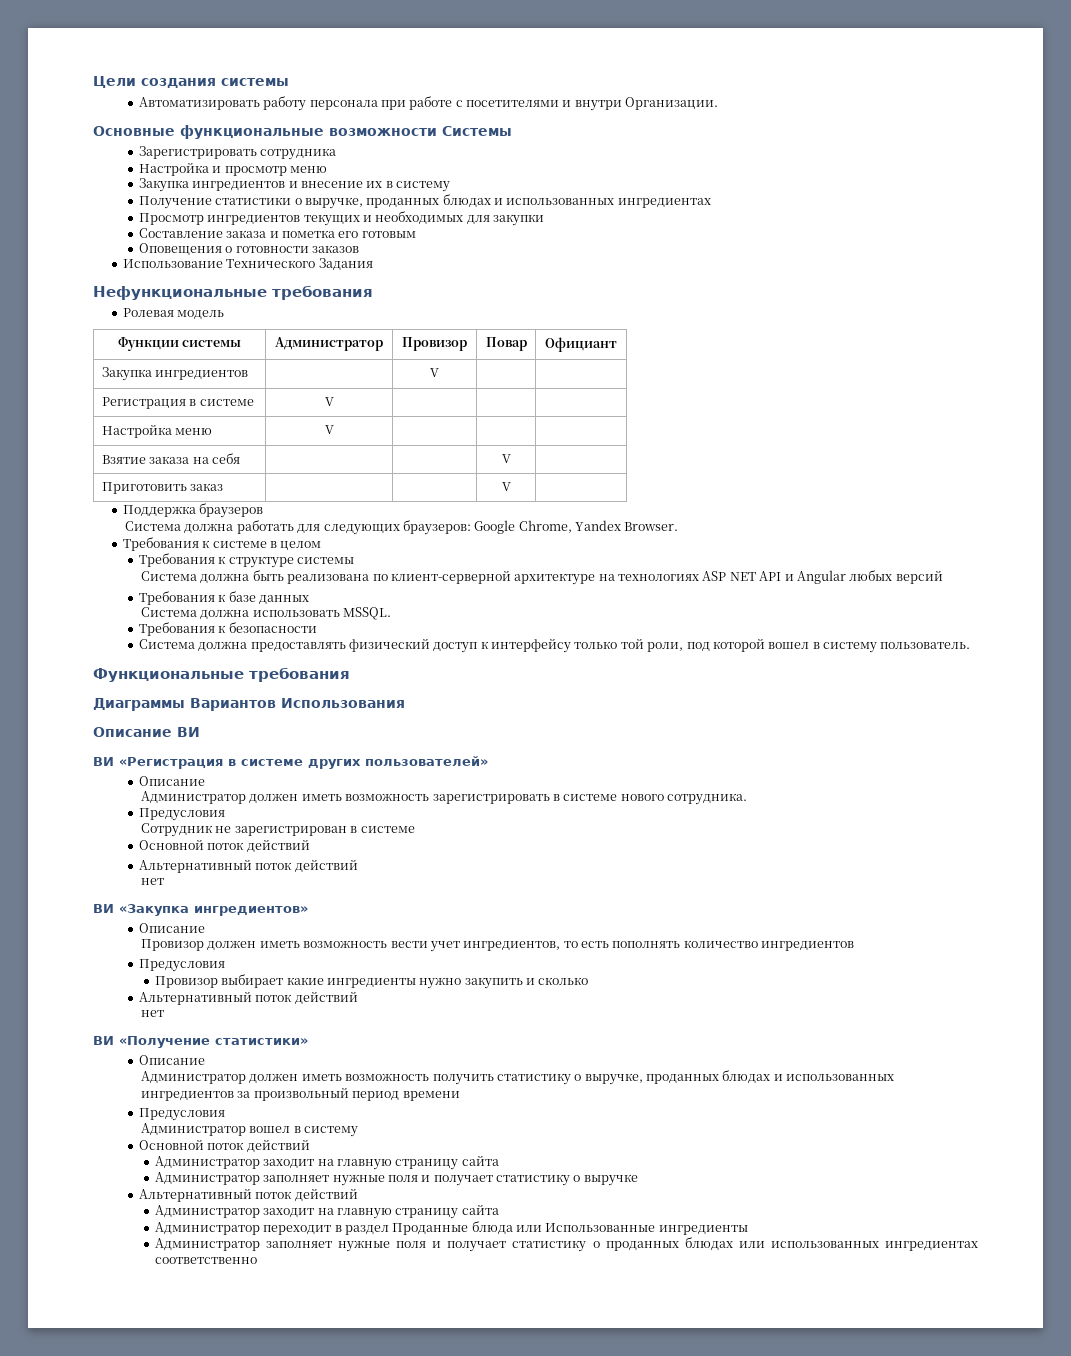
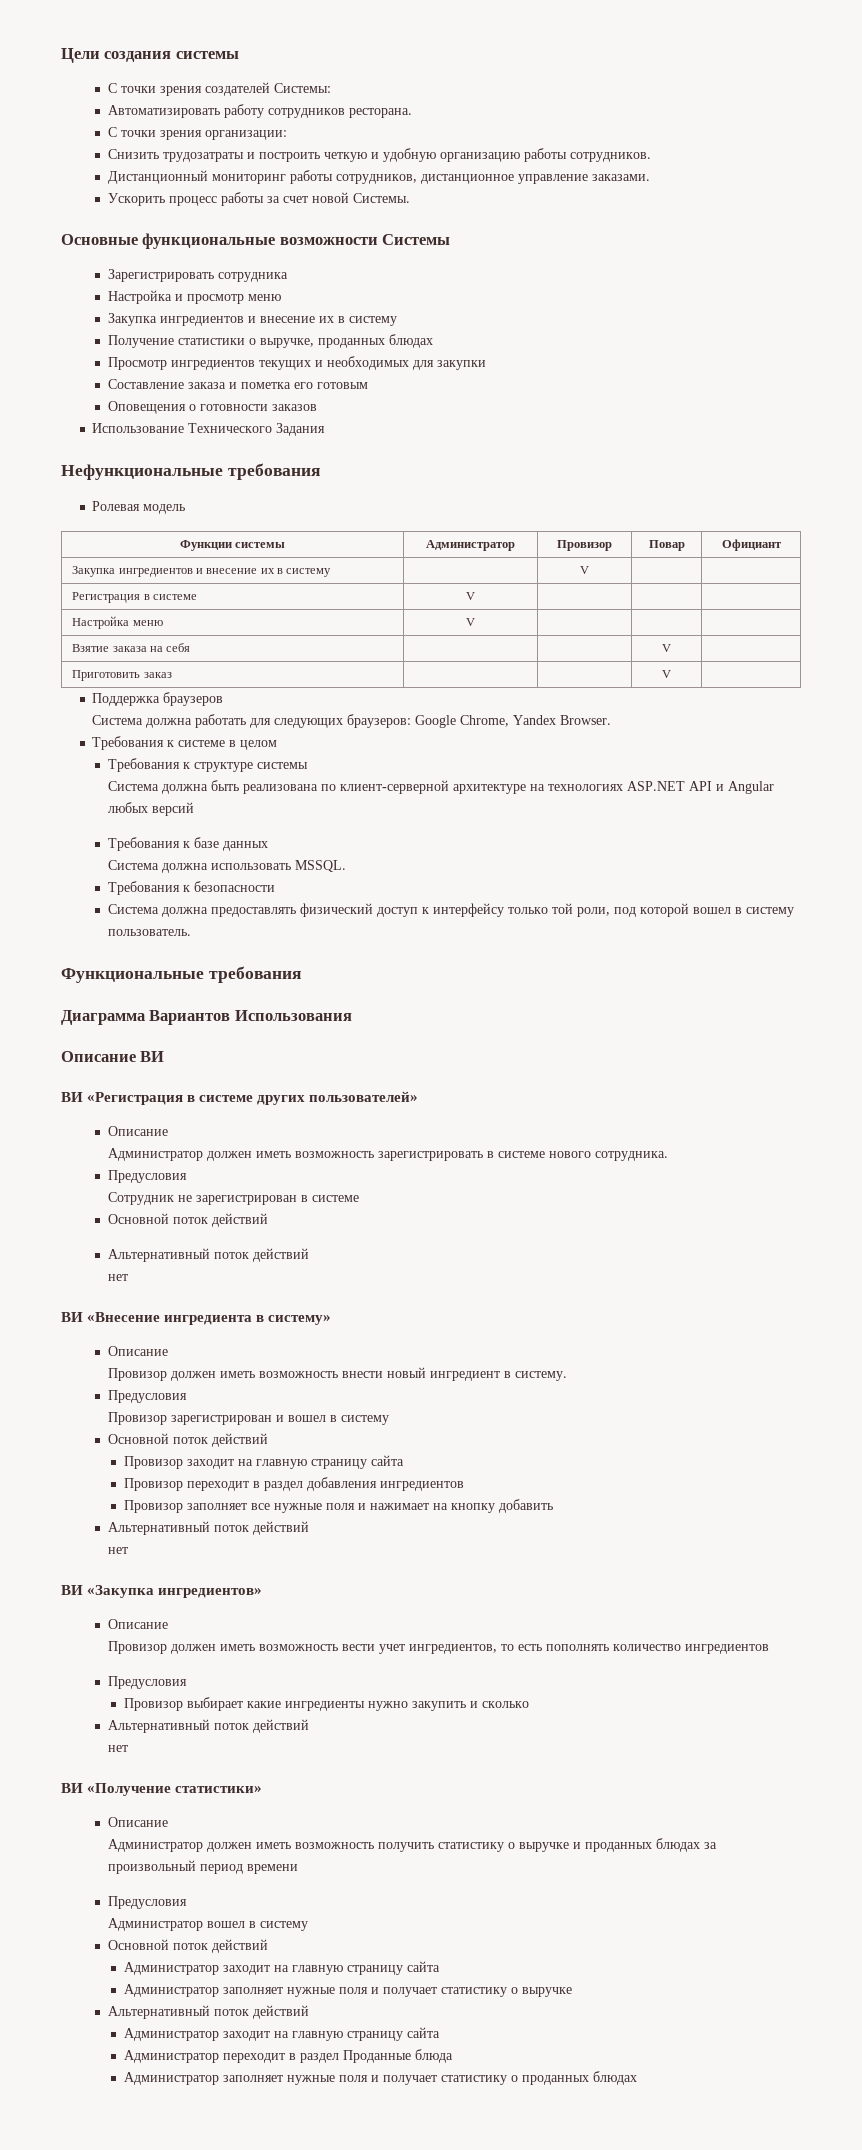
[138,96,719,111] Автоматизировать работу персонала при работе с посетителями и внутри Организации. -> [107,82,331,96] [107,104,412,118] [107,127,287,140] [107,148,651,162] [107,170,650,184] [107,192,410,206] С точки зрения создателей Системы: // Автоматизировать работу сотрудников ресторана. // С точки зрения организации: // Снизить трудозатраты и построить четкую и удобную организацию работы сотрудников. // Дистанционный мониторинг работы сотрудников, дистанционное управление заказами. // Ускорить процесс работы за счет новой Системы.
[494,198,711,208] и использованных ингредиентах -> (433, 341) none
(249, 375) none -> [195,568,332,577] и внесение их в систему
[702,571,756,581] ASP NET -> [627,781,686,791] ASP.NET
[93,698,185,711] Диаграммы -> [61,1010,145,1025] Диаграмма
(165, 881) none -> [61,1312,332,1325] [107,1346,168,1356] [108,1367,568,1381] [107,1390,187,1403] [108,1412,390,1425] [107,1433,268,1447] [123,1455,404,1469] [123,1477,464,1491] [123,1499,553,1513] [107,1521,309,1535] [108,1547,129,1554] // ВИ «Внесение ингредиента в систему» // Описание // Провизор должен иметь возможность внести новый ингредиент в систему. // Предусловия // Провизор зарегистрирован и вошел в систему // Основной поток действий // Провизор заходит на главную страницу сайта // Провизор переходит в раздел добавления ингредиентов // Провизор заполняет все нужные поля и нажимает на кнопку добавить // Альтернативный поток действий // нет
[584,1070,895,1085] [141,1091,235,1101] выручке, проданных блюдах и использованных ингредиентов -> [519,1838,701,1852] выручке и проданных блюдах
[516,1223,748,1235] или Использованные ингредиенты -> (453, 2056) none
[738,1241,978,1251] [154,1257,257,1264] или использованных ингредиентах соответственно -> (637, 2078) none

